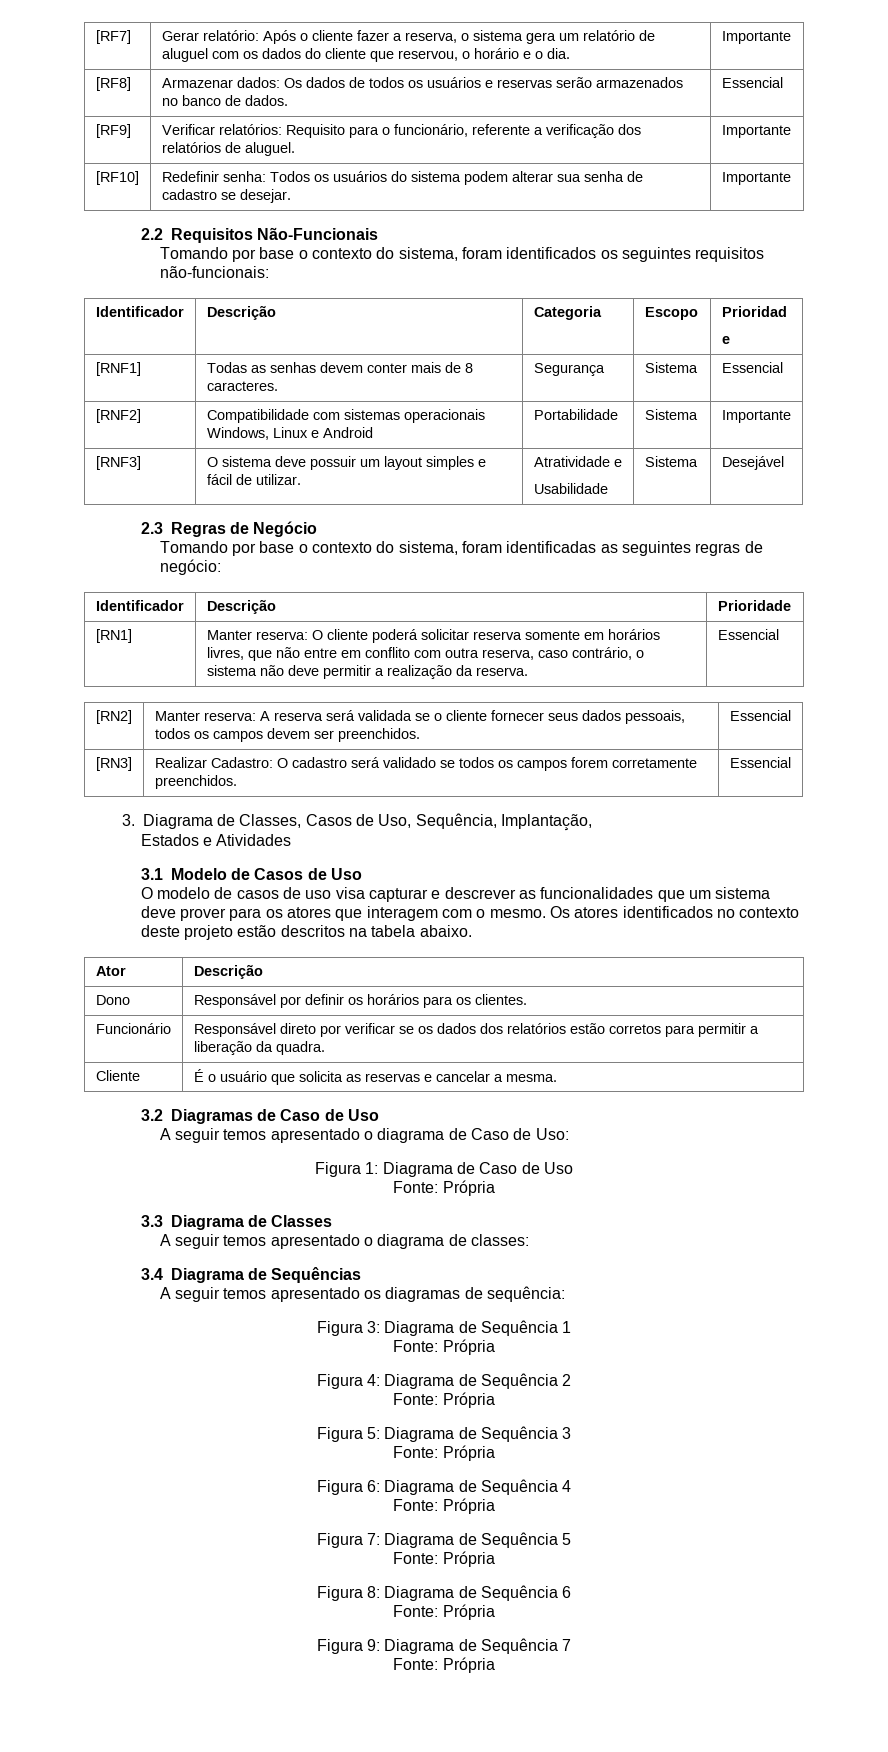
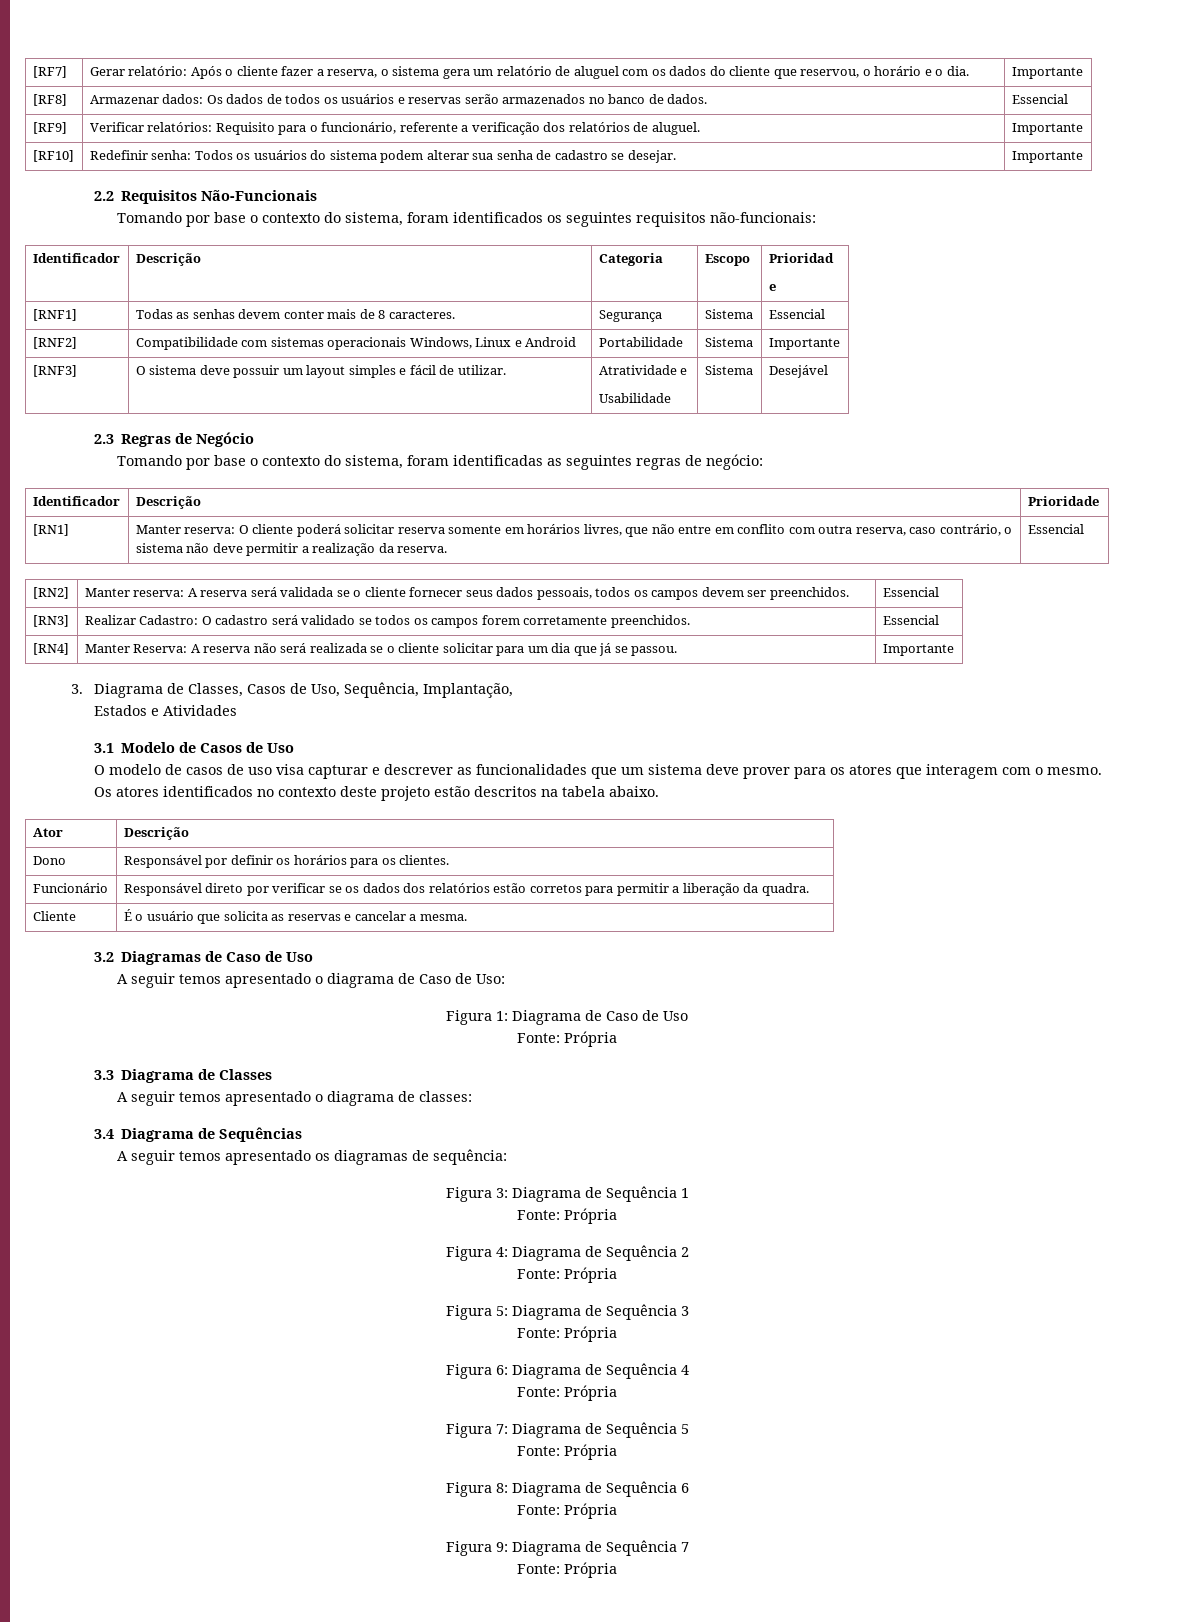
(791, 762) none -> [32,643,69,655] [84,643,678,656] [882,644,954,656] // [RN4] | Manter Reserva: A reserva não será realizada se o cliente solicitar para um dia que já se passou. | Importante

